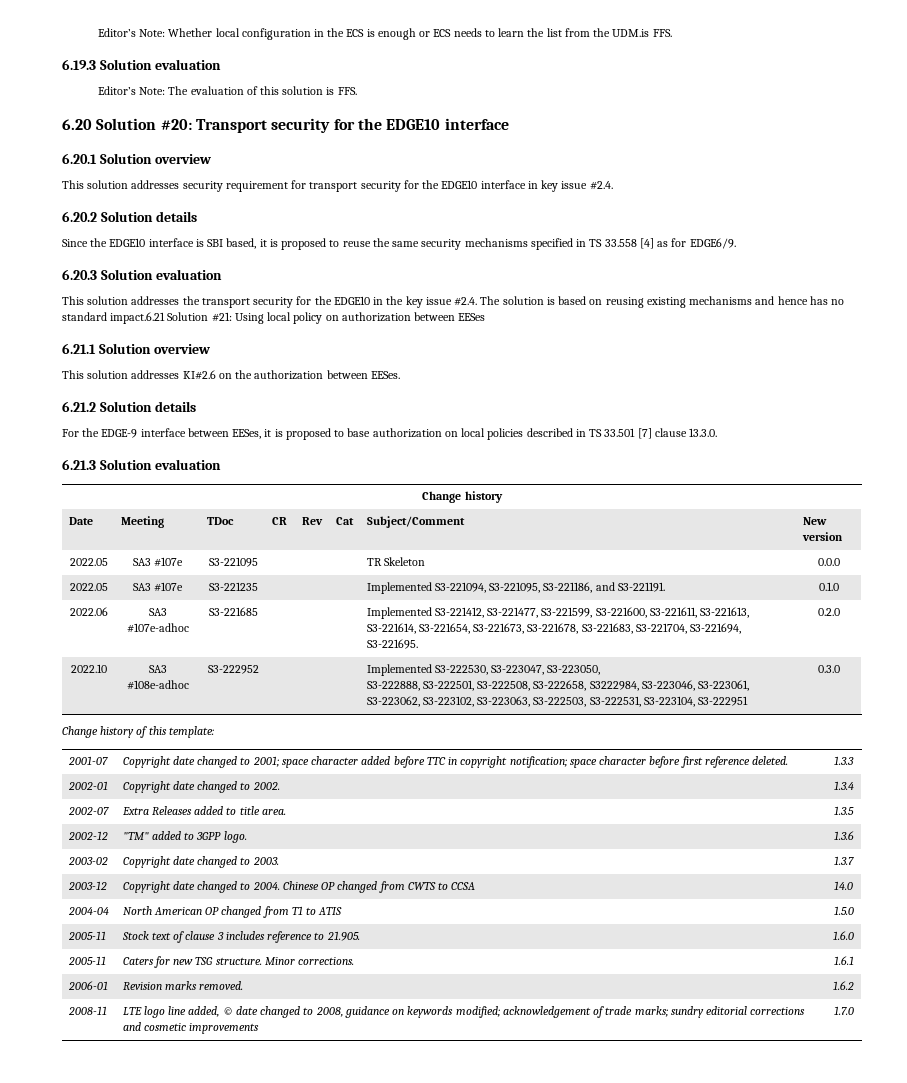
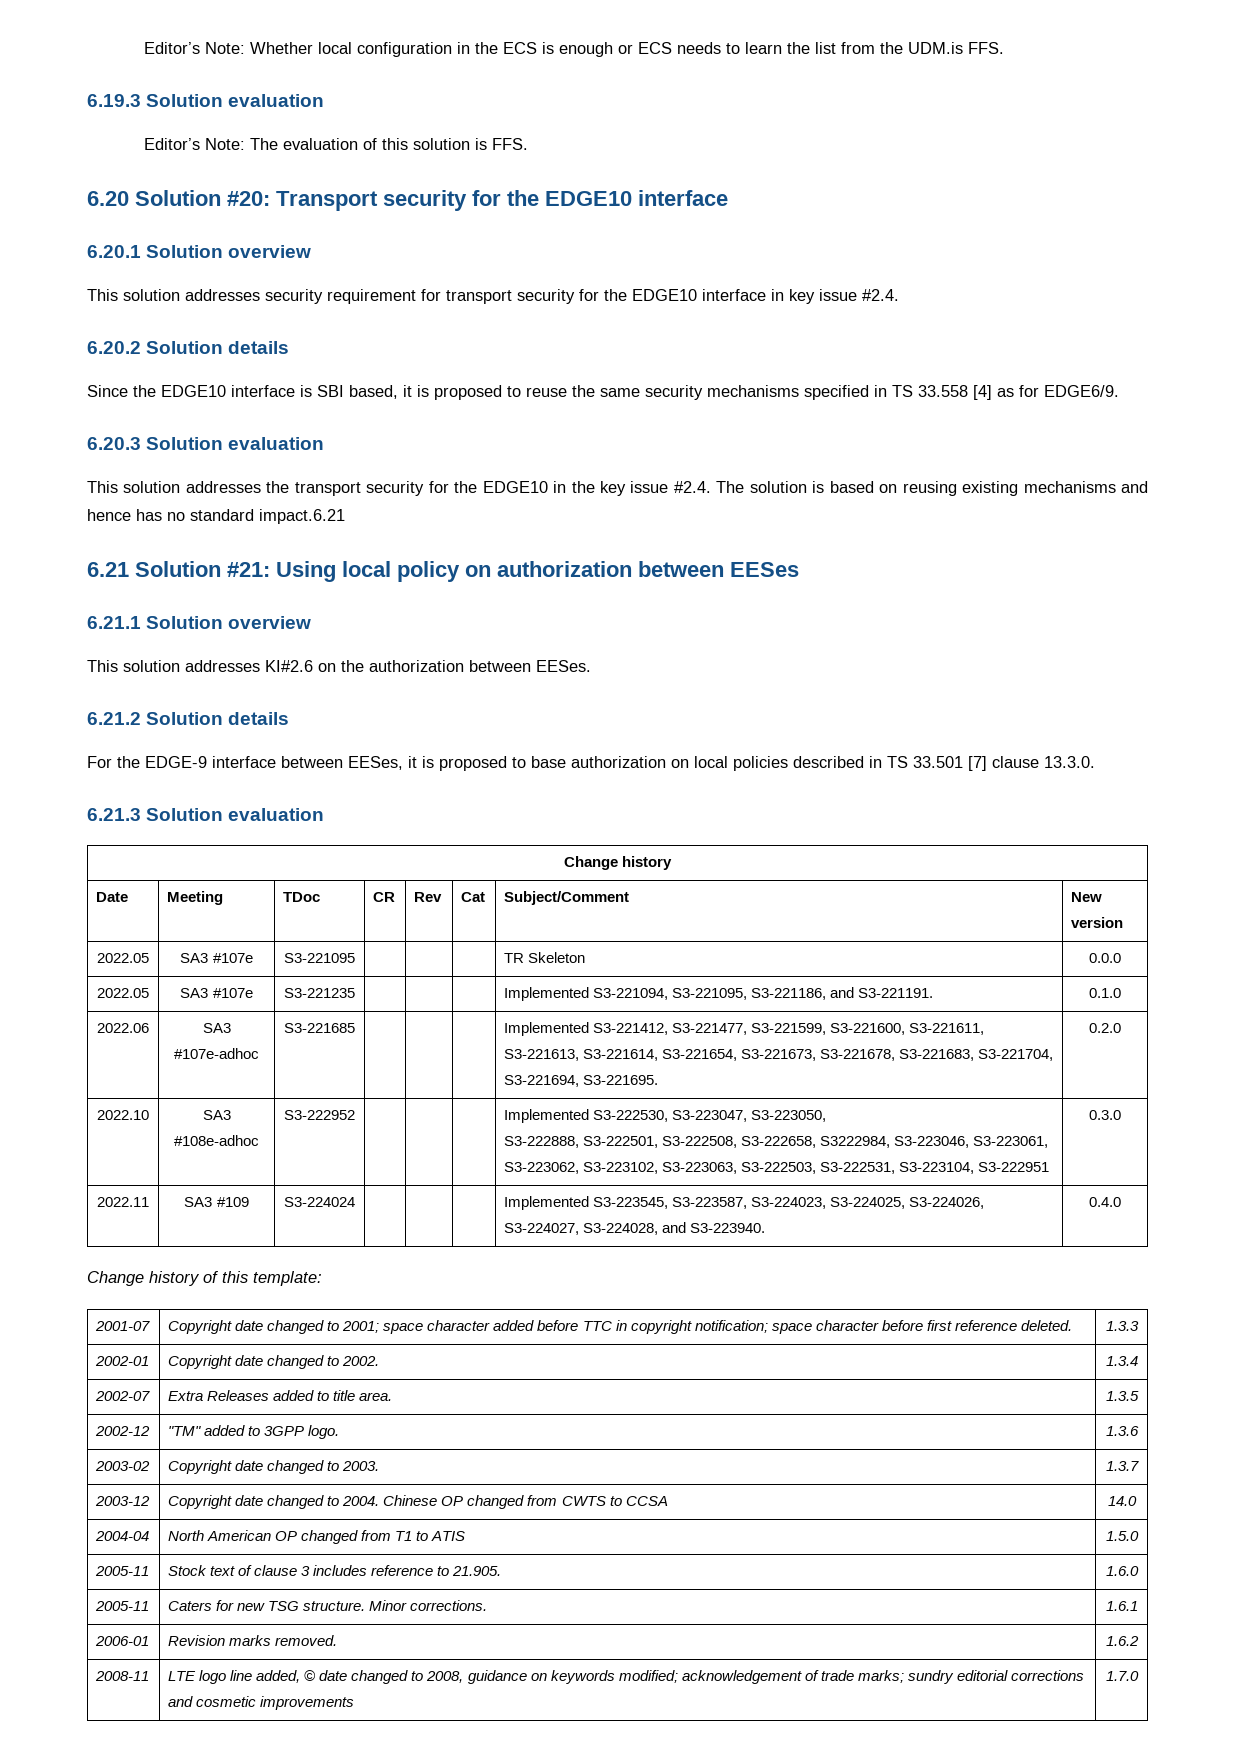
(166, 318) none -> [87,562,129,577] // 6.21
(840, 669) none -> [97,1197,149,1207] [184,1197,249,1207] [284,1197,355,1207] [504,1196,985,1210] [504,1222,766,1235] [1089,1197,1121,1207] // 2022.11 | SA3 #109 | S3-224024 | | | | Implemented S3-223545, S3-223587, S3-224023, S3-224025, S3-224026, S3-224027, S3-224028, and S3-223940. | 0.4.0

